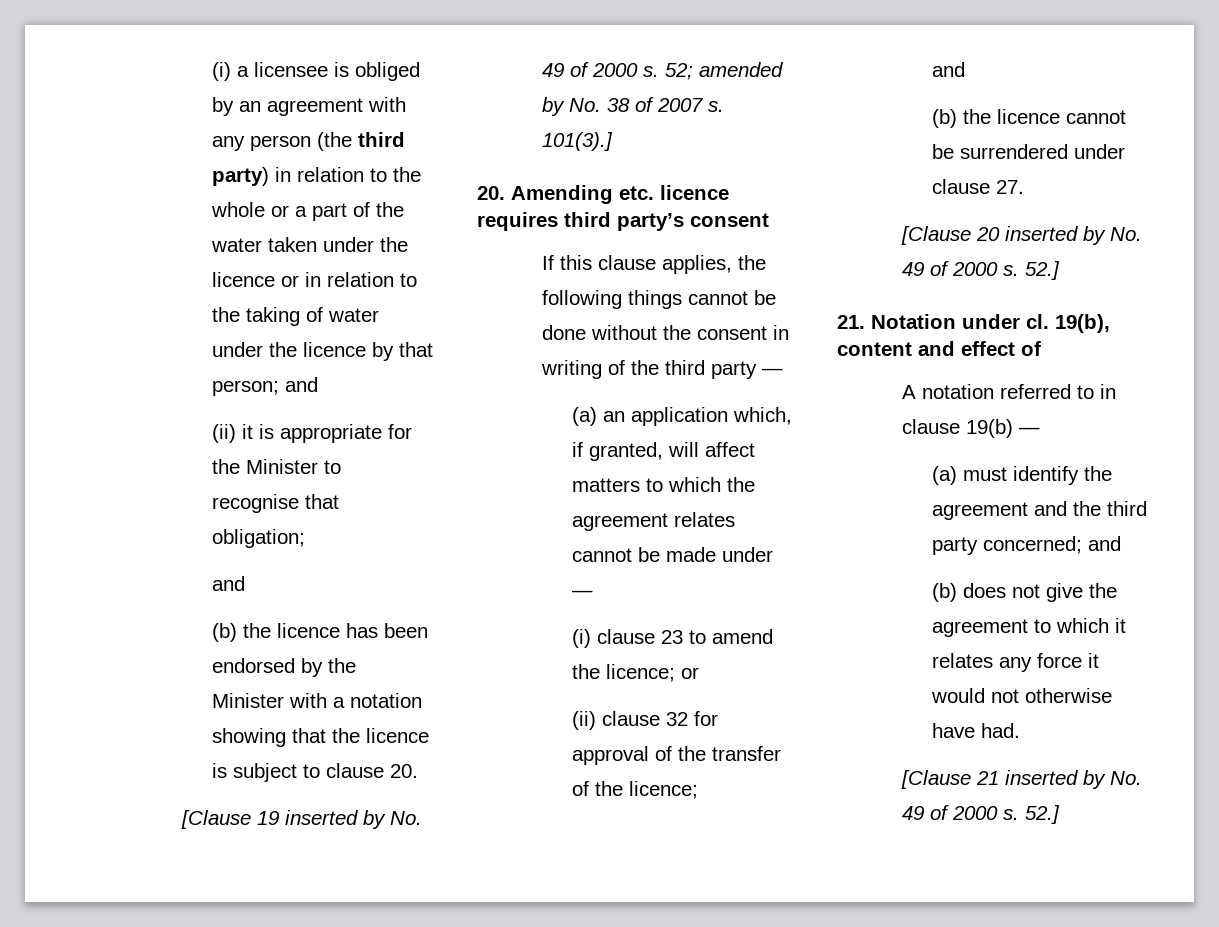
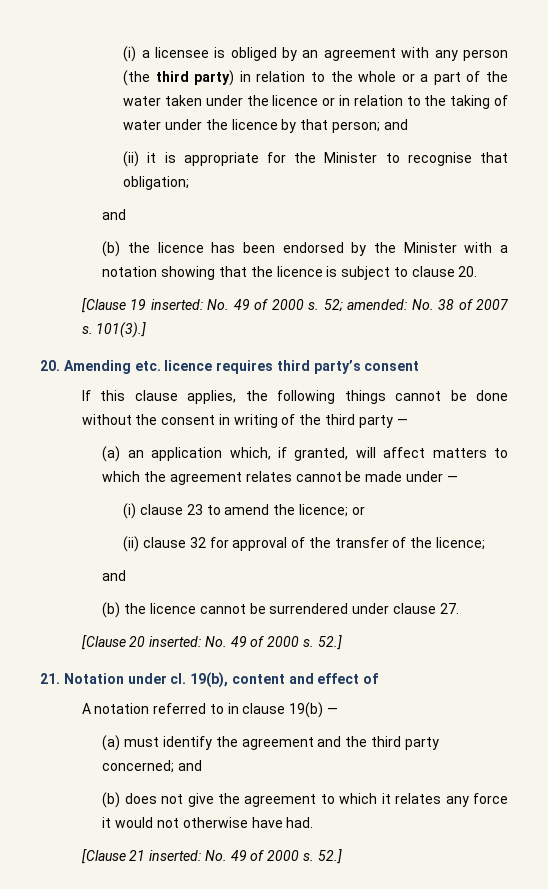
[284,810,386,829] inserted by -> [150,299,203,310] inserted:
[698,62,783,77] [541,97,565,116] amended by -> [347,299,408,310] amended:
[1004,226,1106,245] inserted by -> [149,636,202,647] inserted:
[1004,770,1106,789] inserted by -> [149,850,202,861] inserted:

